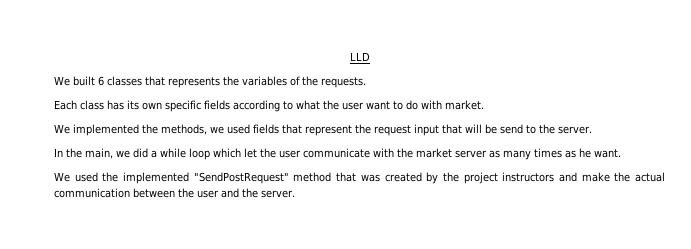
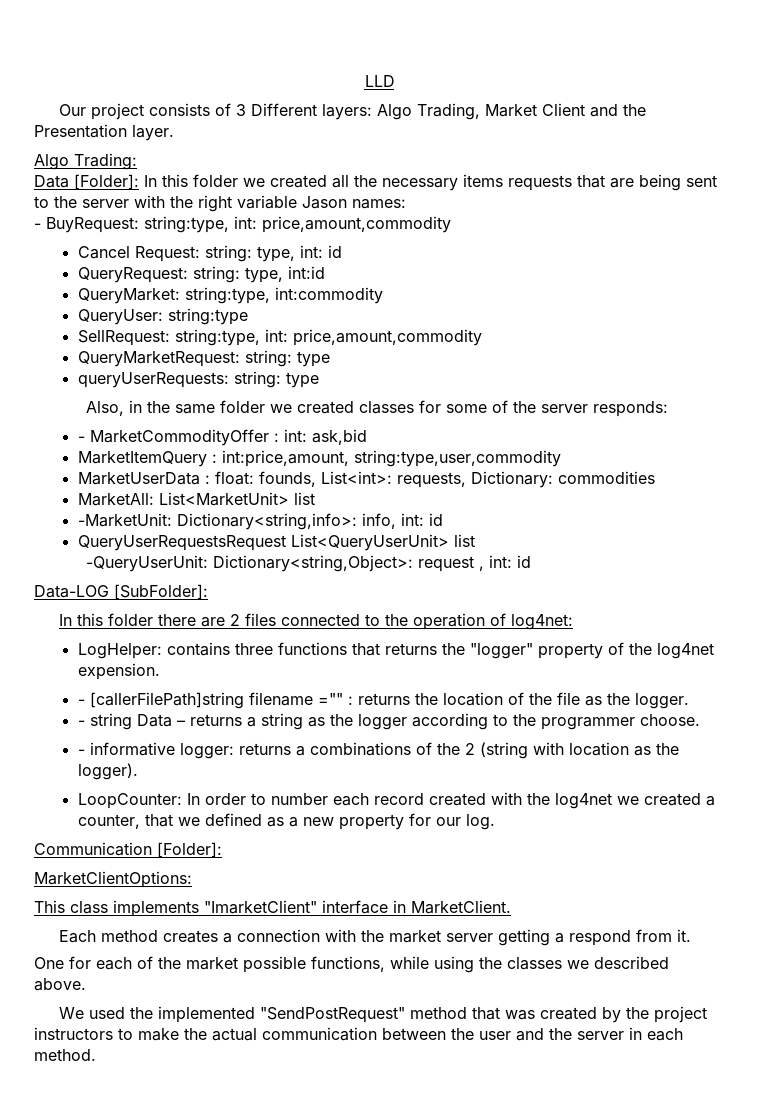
[54,76,366,88] [54,100,484,112] [54,124,592,136] [54,148,621,160] We built 6 classes that represents the variables of the requests. // Each class has its own specific fields according to what the user want to do with market. // We implemented the methods, we used fields that represent the request input that will be send to the server. // In the main, we did a while loop which let the user communicate with the market server as many times as he want. -> [59,103,647,120] [34,124,174,141] [34,153,137,170] [34,174,717,191] [34,195,406,212] [34,216,451,233] [77,245,342,262] [77,266,325,283] [77,287,383,304] [77,308,248,325] [77,329,482,346] [77,350,330,367] [77,371,319,388] [86,400,669,417] [77,429,367,446] [77,450,561,467] [77,471,655,488] [77,492,315,506] [77,513,443,530] [77,534,475,551] [86,555,532,572] [34,584,208,600] [59,613,574,630] [77,642,714,659] [77,663,160,680] [77,692,689,709] [77,713,700,730] [77,742,679,759] [77,763,138,780] [77,792,715,809] [77,813,495,830] [34,842,222,858] [34,871,192,888] [34,900,511,917] [59,929,692,946] [34,956,669,973] [34,978,86,991] Our project consists of 3 Different layers: Algo Trading, Market Client and the Presentation layer. // Algo Trading: // Data [Folder]: In this folder we created all the necessary items requests that are being sent to the server with the right variable Jason names: // - BuyRequest: string:type, int: price,amount,commodity // Cancel Request: string: type, int: id // QueryRequest: string: type, int:id // QueryMarket: string:type, int:commodity // QueryUser: string:type // SellRequest: string:type, int: price,amount,commodity // QueryMarketRequest: string: type // queryUserRequests: string: type // Also, in the same folder we created classes for some of the server responds: // - MarketCommodityOffer : int: ask,bid // MarketItemQuery : int:price,amount, string:type,user,commodity // MarketUserData : float: founds, List<int>: requests, Dictionary: commodities // MarketAll: List<MarketUnit> list // -MarketUnit: Dictionary<string,info>: info, int: id // QueryUserRequestsRequest List<QueryUserUnit> list // -QueryUserUnit: Dictionary<string,Object>: request , int: id // Data-LOG [SubFolder]: // In this folder there are 2 files connected to the operation of log4net: // LogHelper: contains three functions that returns the "logger" property of the log4net expension. // - [callerFilePath]string filename ="" : returns the location of the file as the logger. // - string Data – returns a string as the logger according to the programmer choose. // - informative logger: returns a combinations of the 2 (string with location as the logger). // LoopCounter: In order to number each record created with the log4net we created a counter, that we defined as a new property for our log. // Communication [Folder]: // MarketClientOptions: // This class implements "ImarketClient" interface in MarketClient. // Each method creates a connection with the market server getting a respond from it. // One for each of the market possible functions, while using the classes we described above.
[558,172,577,182] and -> [118,1028,133,1040] to
[261,190,295,198] server. -> [577,1027,683,1041] [34,1049,96,1061] server in each method.

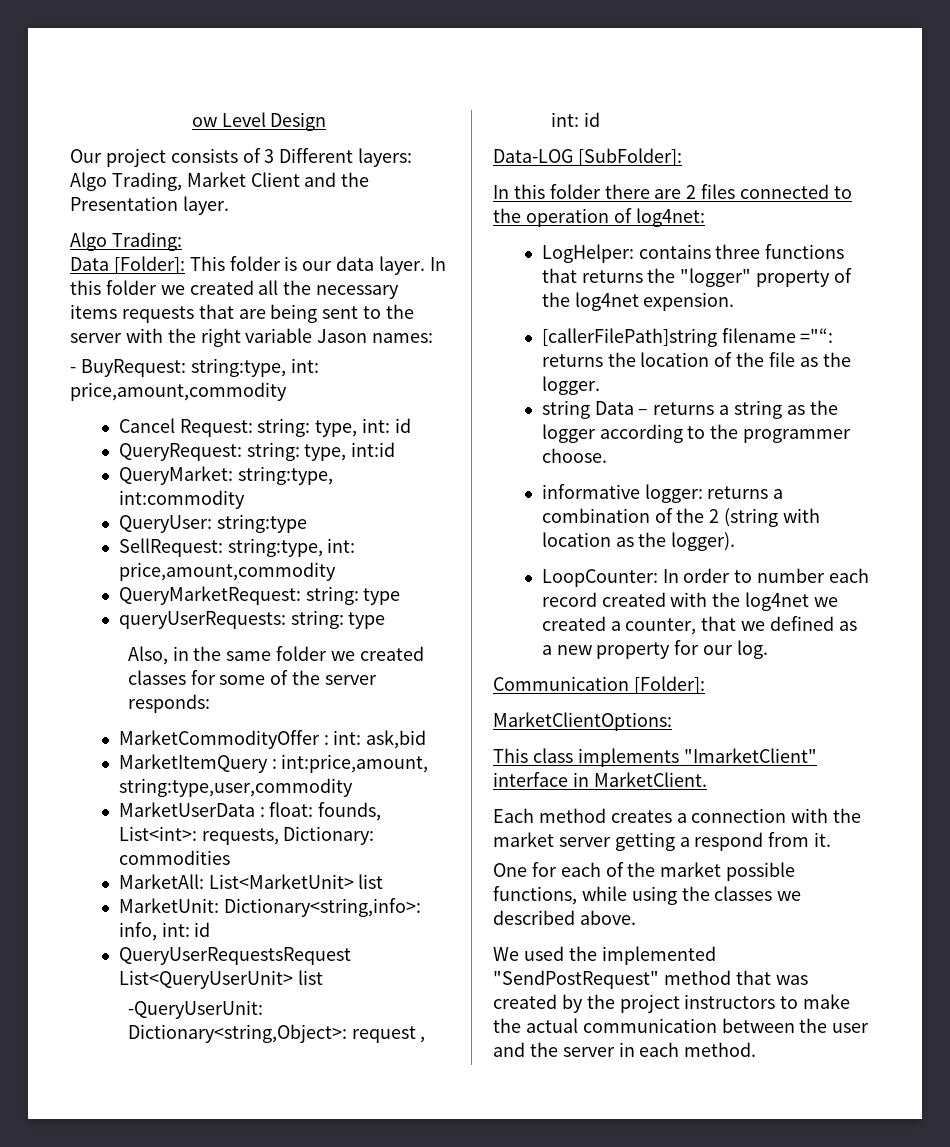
[364,75,395,87] LLD -> [191,112,327,131] ow Level Design
(139, 182) none -> [189,256,426,275] This folder is our data layer.
[77,436,85,442] - -> (210, 703) none
[77,513,172,527] -MarketUnit: -> [118,898,219,913] MarketUnit:
[77,699,85,705] - -> (735, 301) none
[317,693,353,705] ="" : -> [800,328,834,343] ="“:
[77,720,85,726] - -> (600, 385) none
[77,749,85,755] - -> (607, 455) none
[309,742,411,756] combinations -> [541,508,650,523] combination

